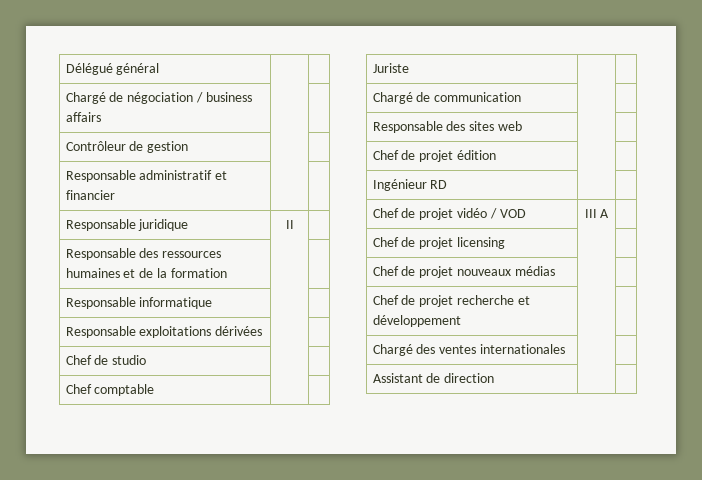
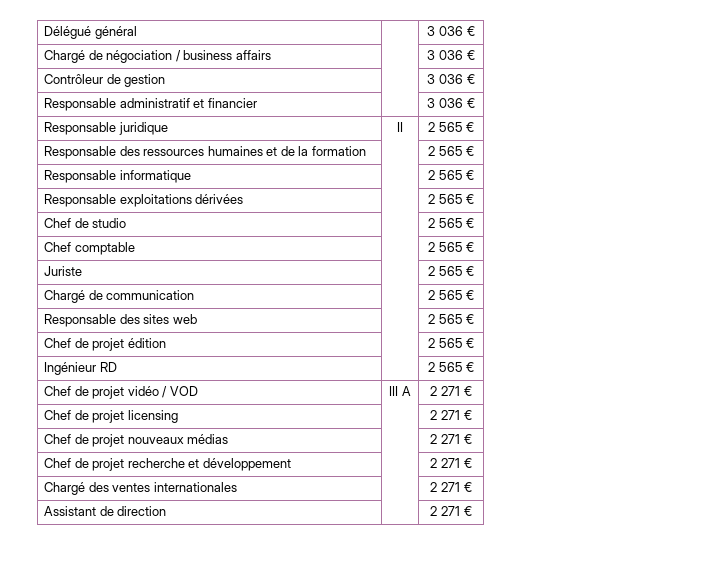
(160, 69) none -> [427,26,475,36] 3 036 €
(101, 117) none -> [427,50,475,60] 3 036 €
(189, 147) none -> [427,74,475,84] 3 036 €
(115, 195) none -> [427,98,475,108] 3 036 €
(294, 224) none -> [427,122,475,132] 2 565 €
(227, 273) none -> [427,146,475,156] 2 565 €
(213, 303) none -> [427,170,475,180] 2 565 €
(263, 331) none -> [427,194,475,204] 2 565 €
(147, 360) none -> [427,218,475,228] 2 565 €
[372,63,409,73] // Juriste | | -> [427,242,475,252] [44,266,83,276] [427,266,475,276] 2 565 € // Juriste | | 2 565 €
(522, 97) none -> [427,290,475,300] 2 565 €
(522, 126) none -> [427,314,475,324] 2 565 €
(496, 155) none -> [427,338,475,348] 2 565 €
(448, 184) none -> [427,362,475,372] 2 565 €
(610, 213) none -> [430,386,472,396] 2 271 €
(505, 243) none -> [430,410,472,420] 2 271 €
(555, 271) none -> [430,434,472,444] 2 271 €
(461, 321) none -> [430,458,472,468] 2 271 €
(565, 349) none -> [430,482,472,492] 2 271 €
(495, 378) none -> [430,506,472,516] 2 271 €

